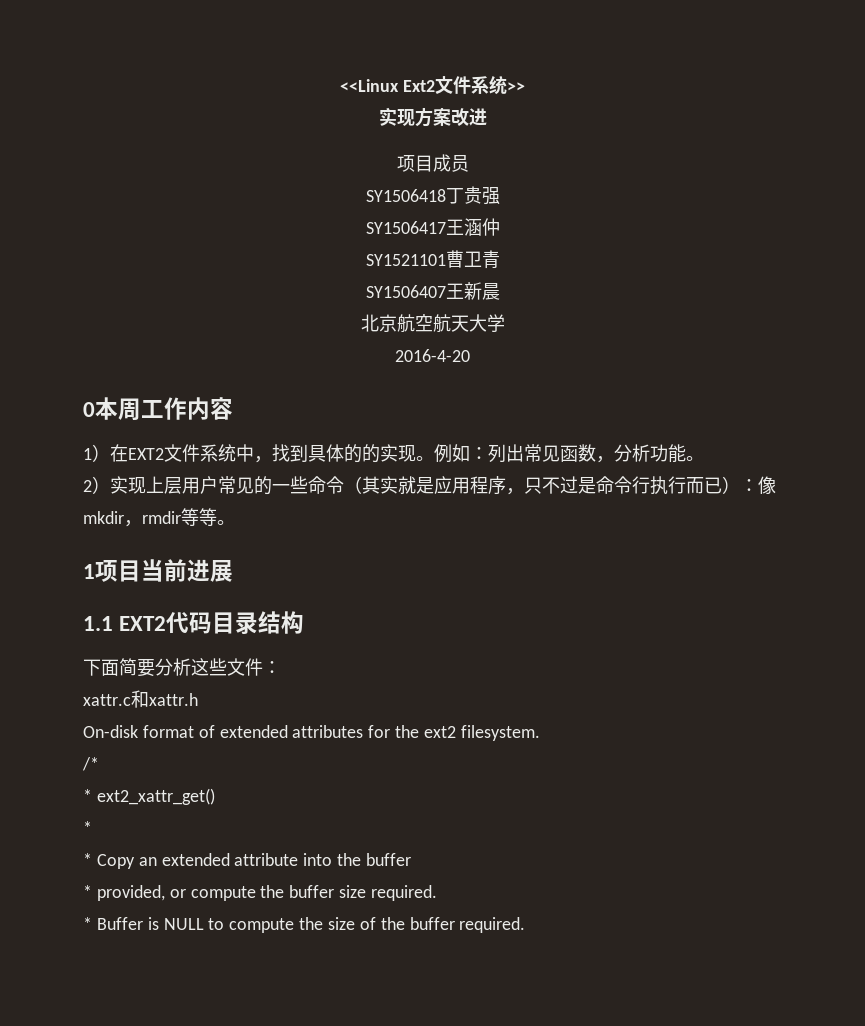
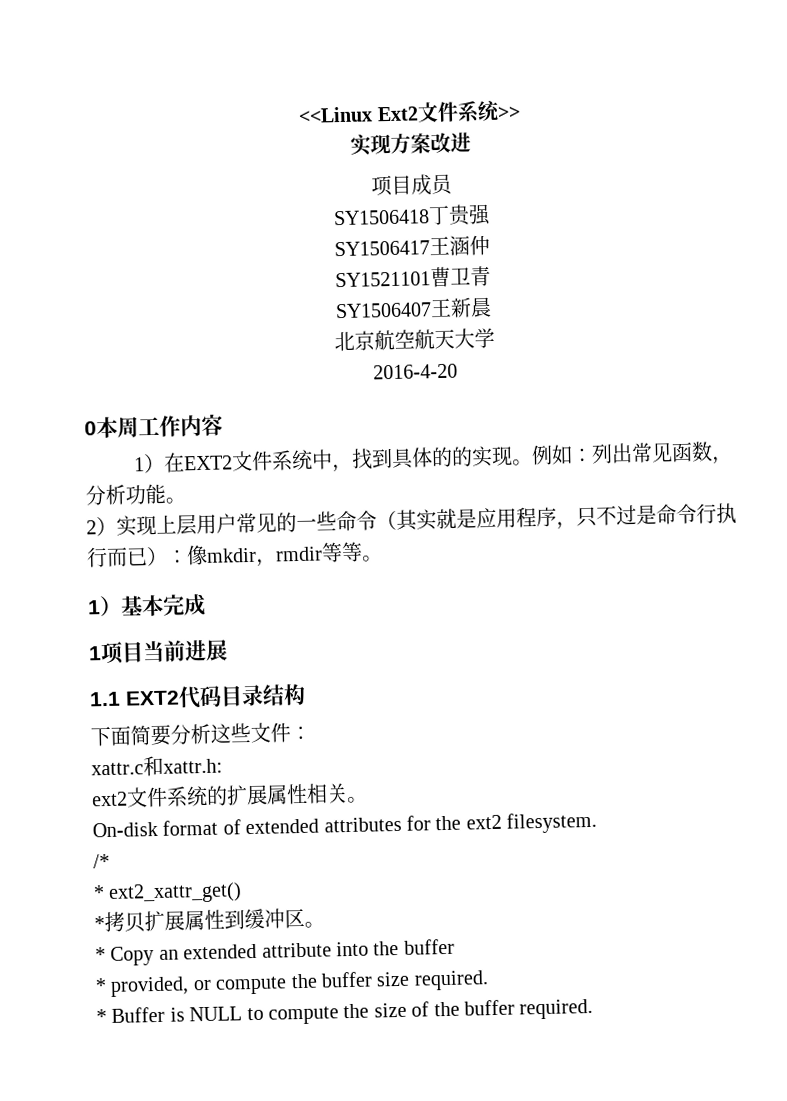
(235, 522) none -> [87,593,206,617] // 1）基本完成
[149,693,198,706] xattr.h -> [163,758,223,774] [91,783,368,808] xattr.h: // ext2文件系统的扩展属性相关。
(92, 827) none -> [104,908,325,933] 拷贝扩展属性到缓冲区。

